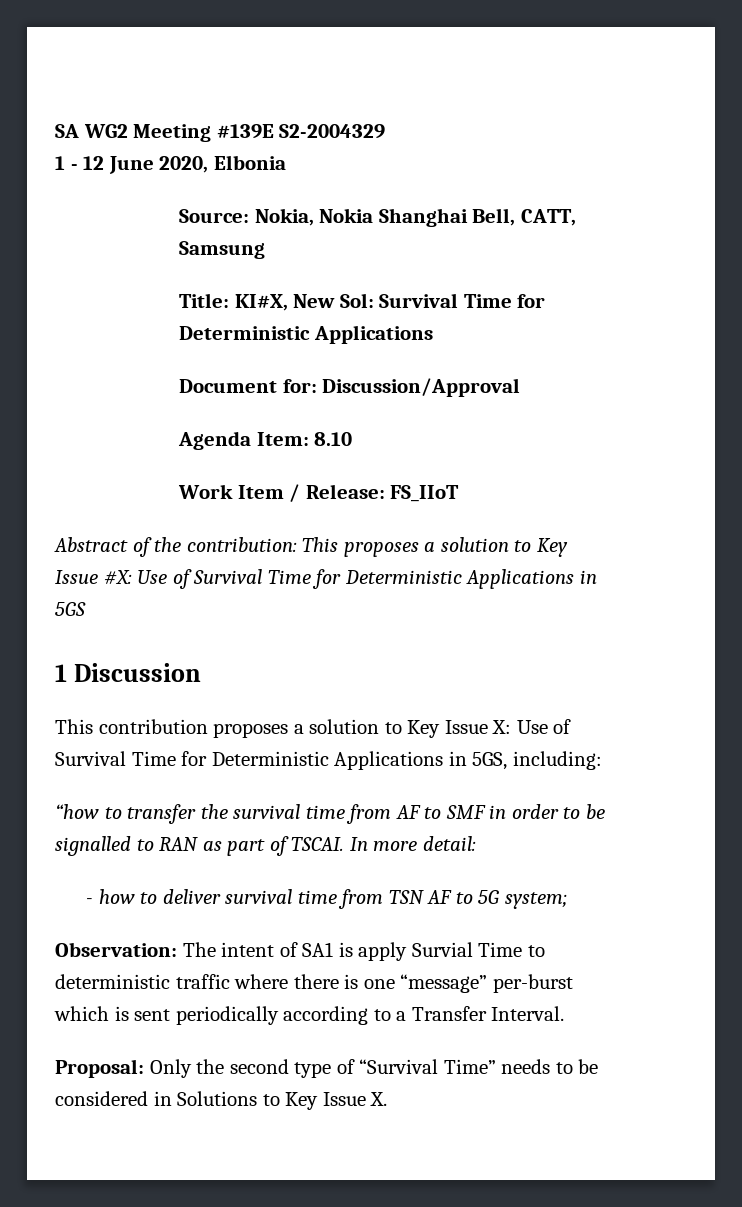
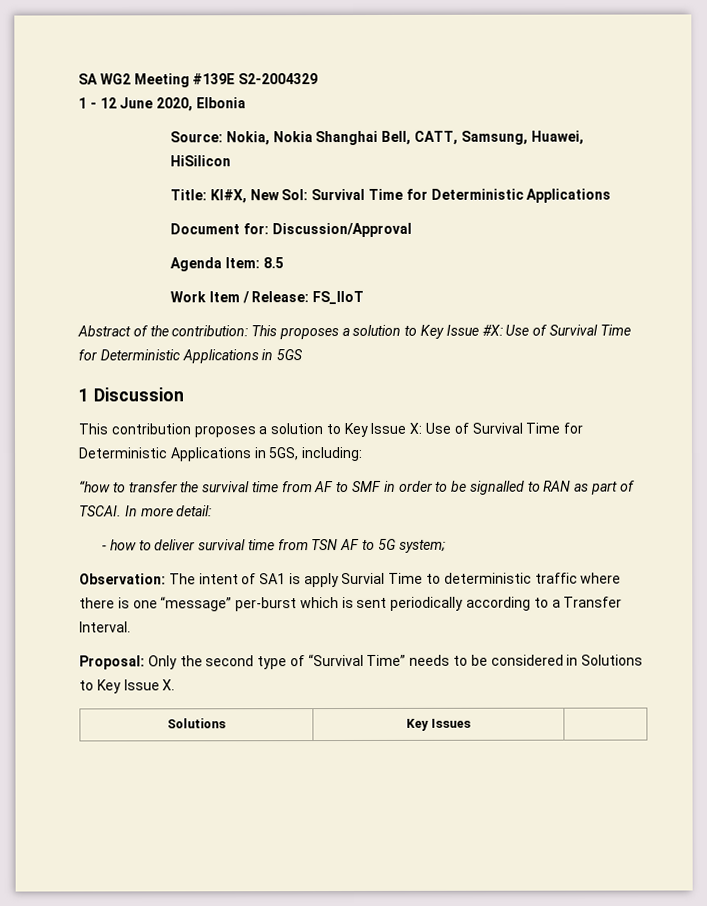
[179,241,266,259] Samsung -> [460,130,584,145] [170,155,232,167] Samsung, Huawei, HiSilicon
[314,432,353,446] 8.10 -> [262,257,284,269] 8.5
(388, 1099) none -> [167,718,226,729] [406,718,471,731] // Solutions | Key Issues |

